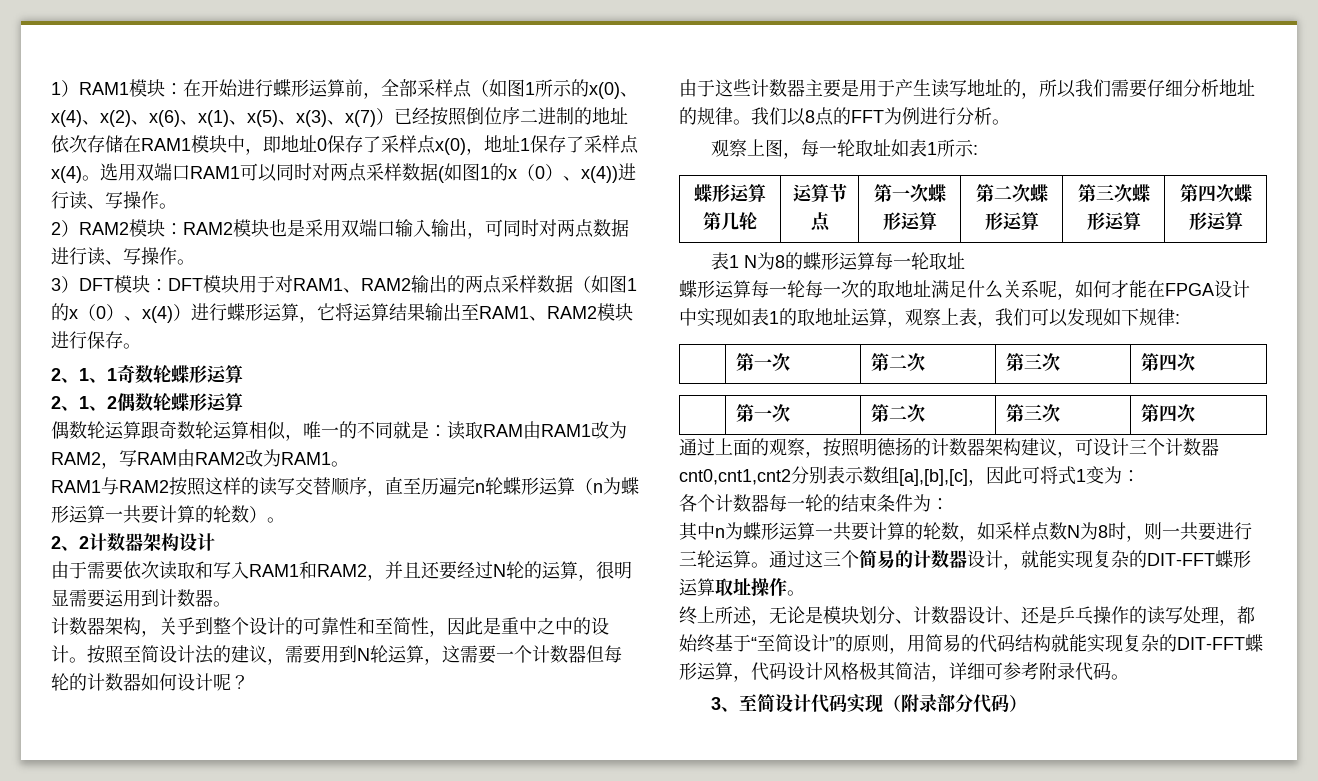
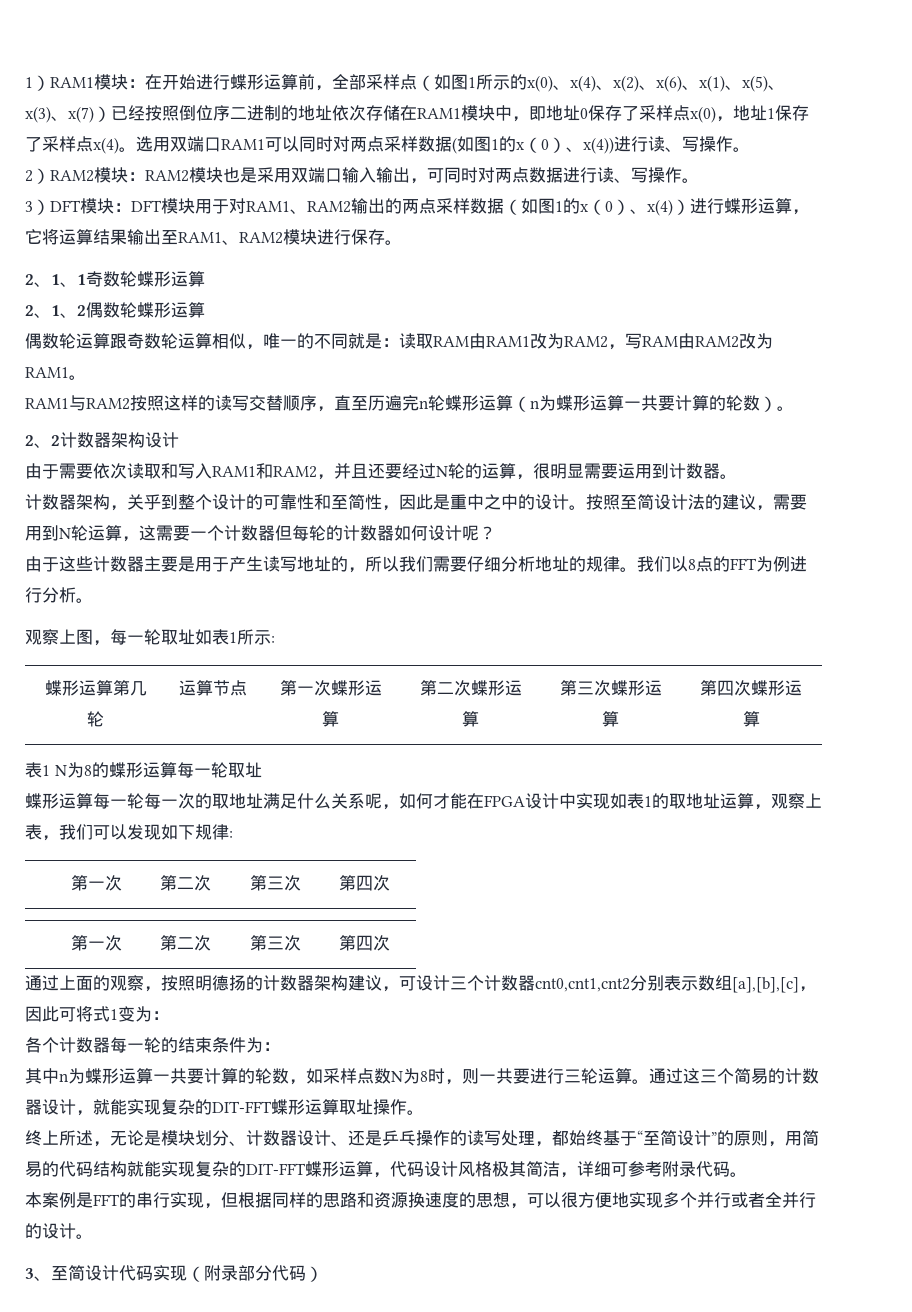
(1129, 677) none -> [25,1192,816,1209] [25,1223,93,1239] // 本案例是FFT的串行实现，但根据同样的思路和资源换速度的思想，可以很方便地实现多个并行或者全并行的设计。

